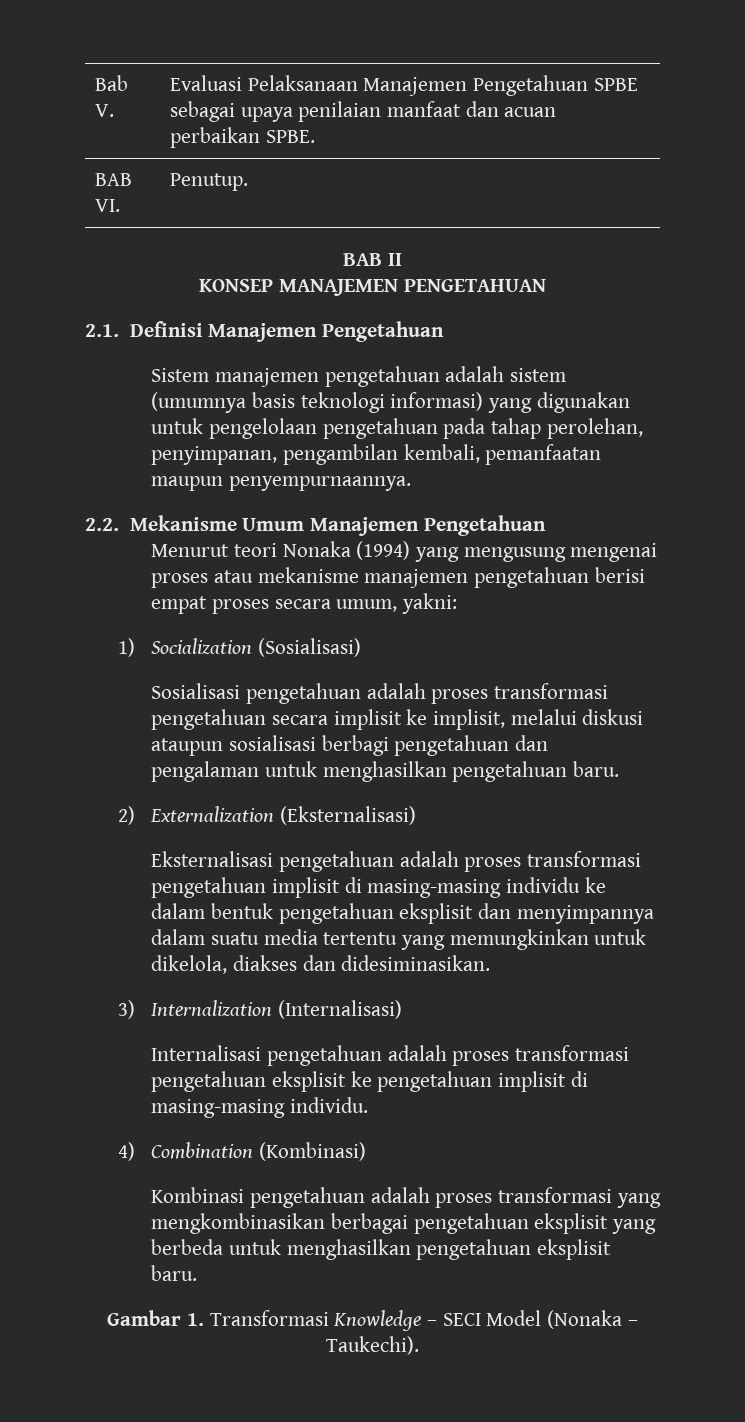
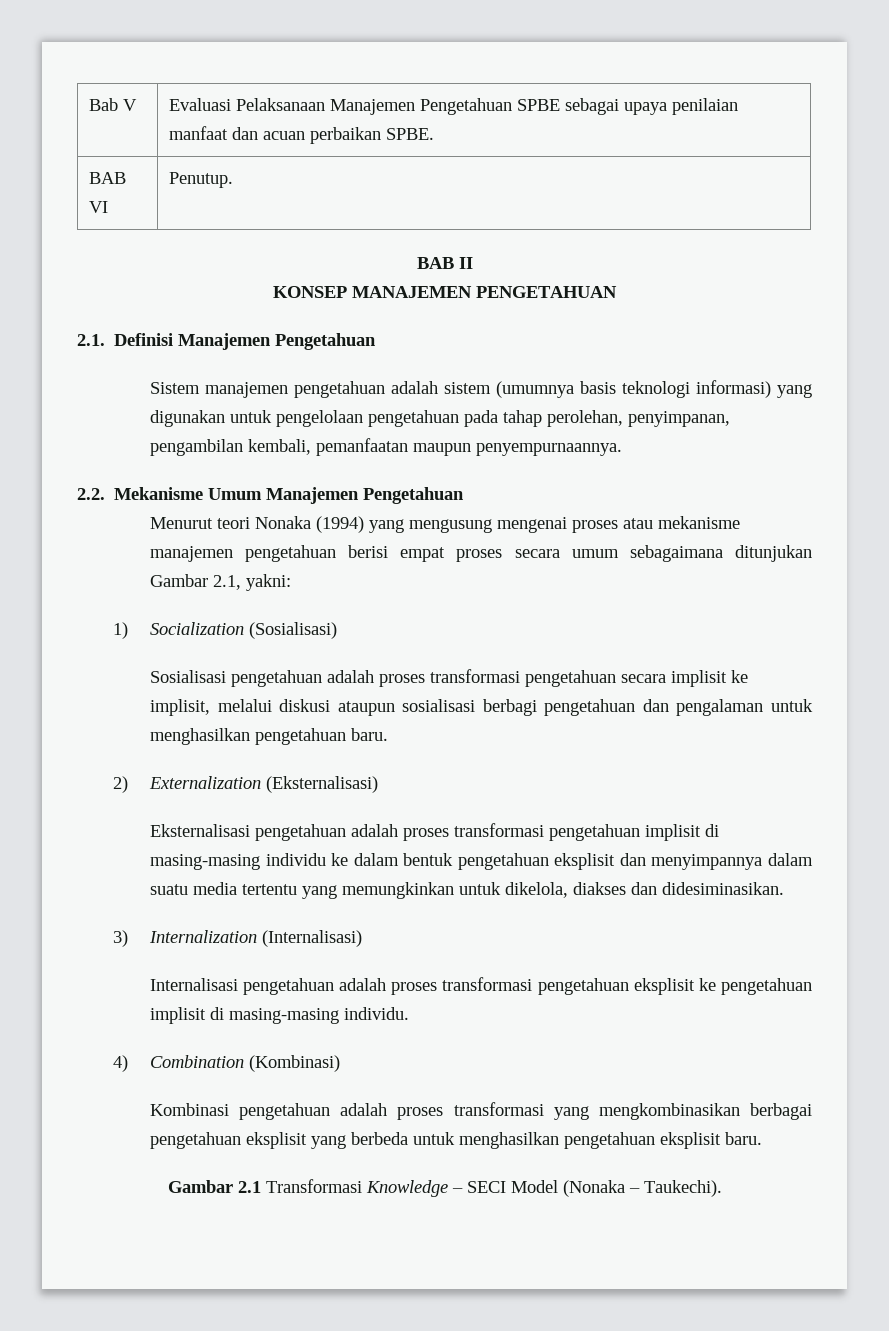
[95,104,115,117] V. -> [122,99,137,111] V
[95,199,121,212] VI. -> [88,201,108,213] VI
[336,599,398,612] umum, -> [571,545,813,562] [149,574,241,590] umum sebagaimana ditunjukan Gambar 2.1,
[186,1313,204,1326] 1. -> [237,1181,261,1193] 2.1

